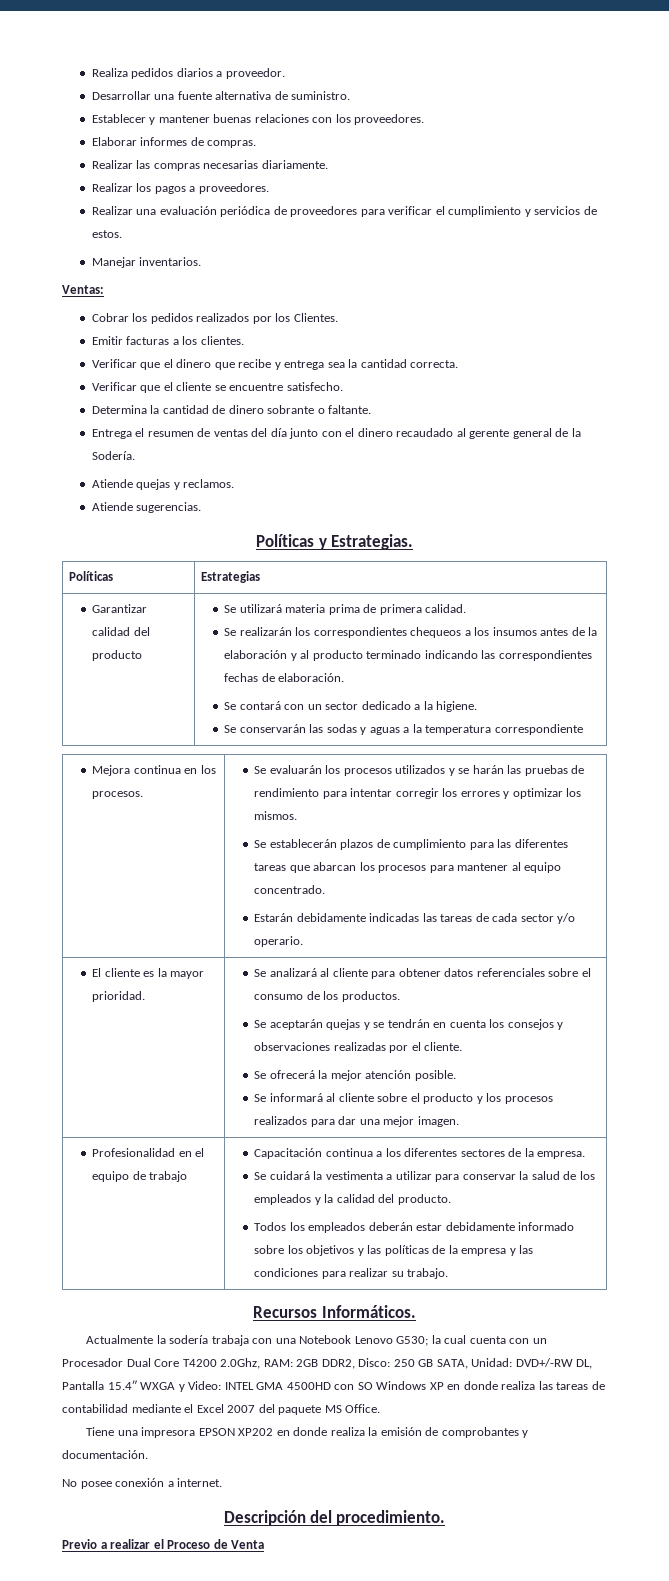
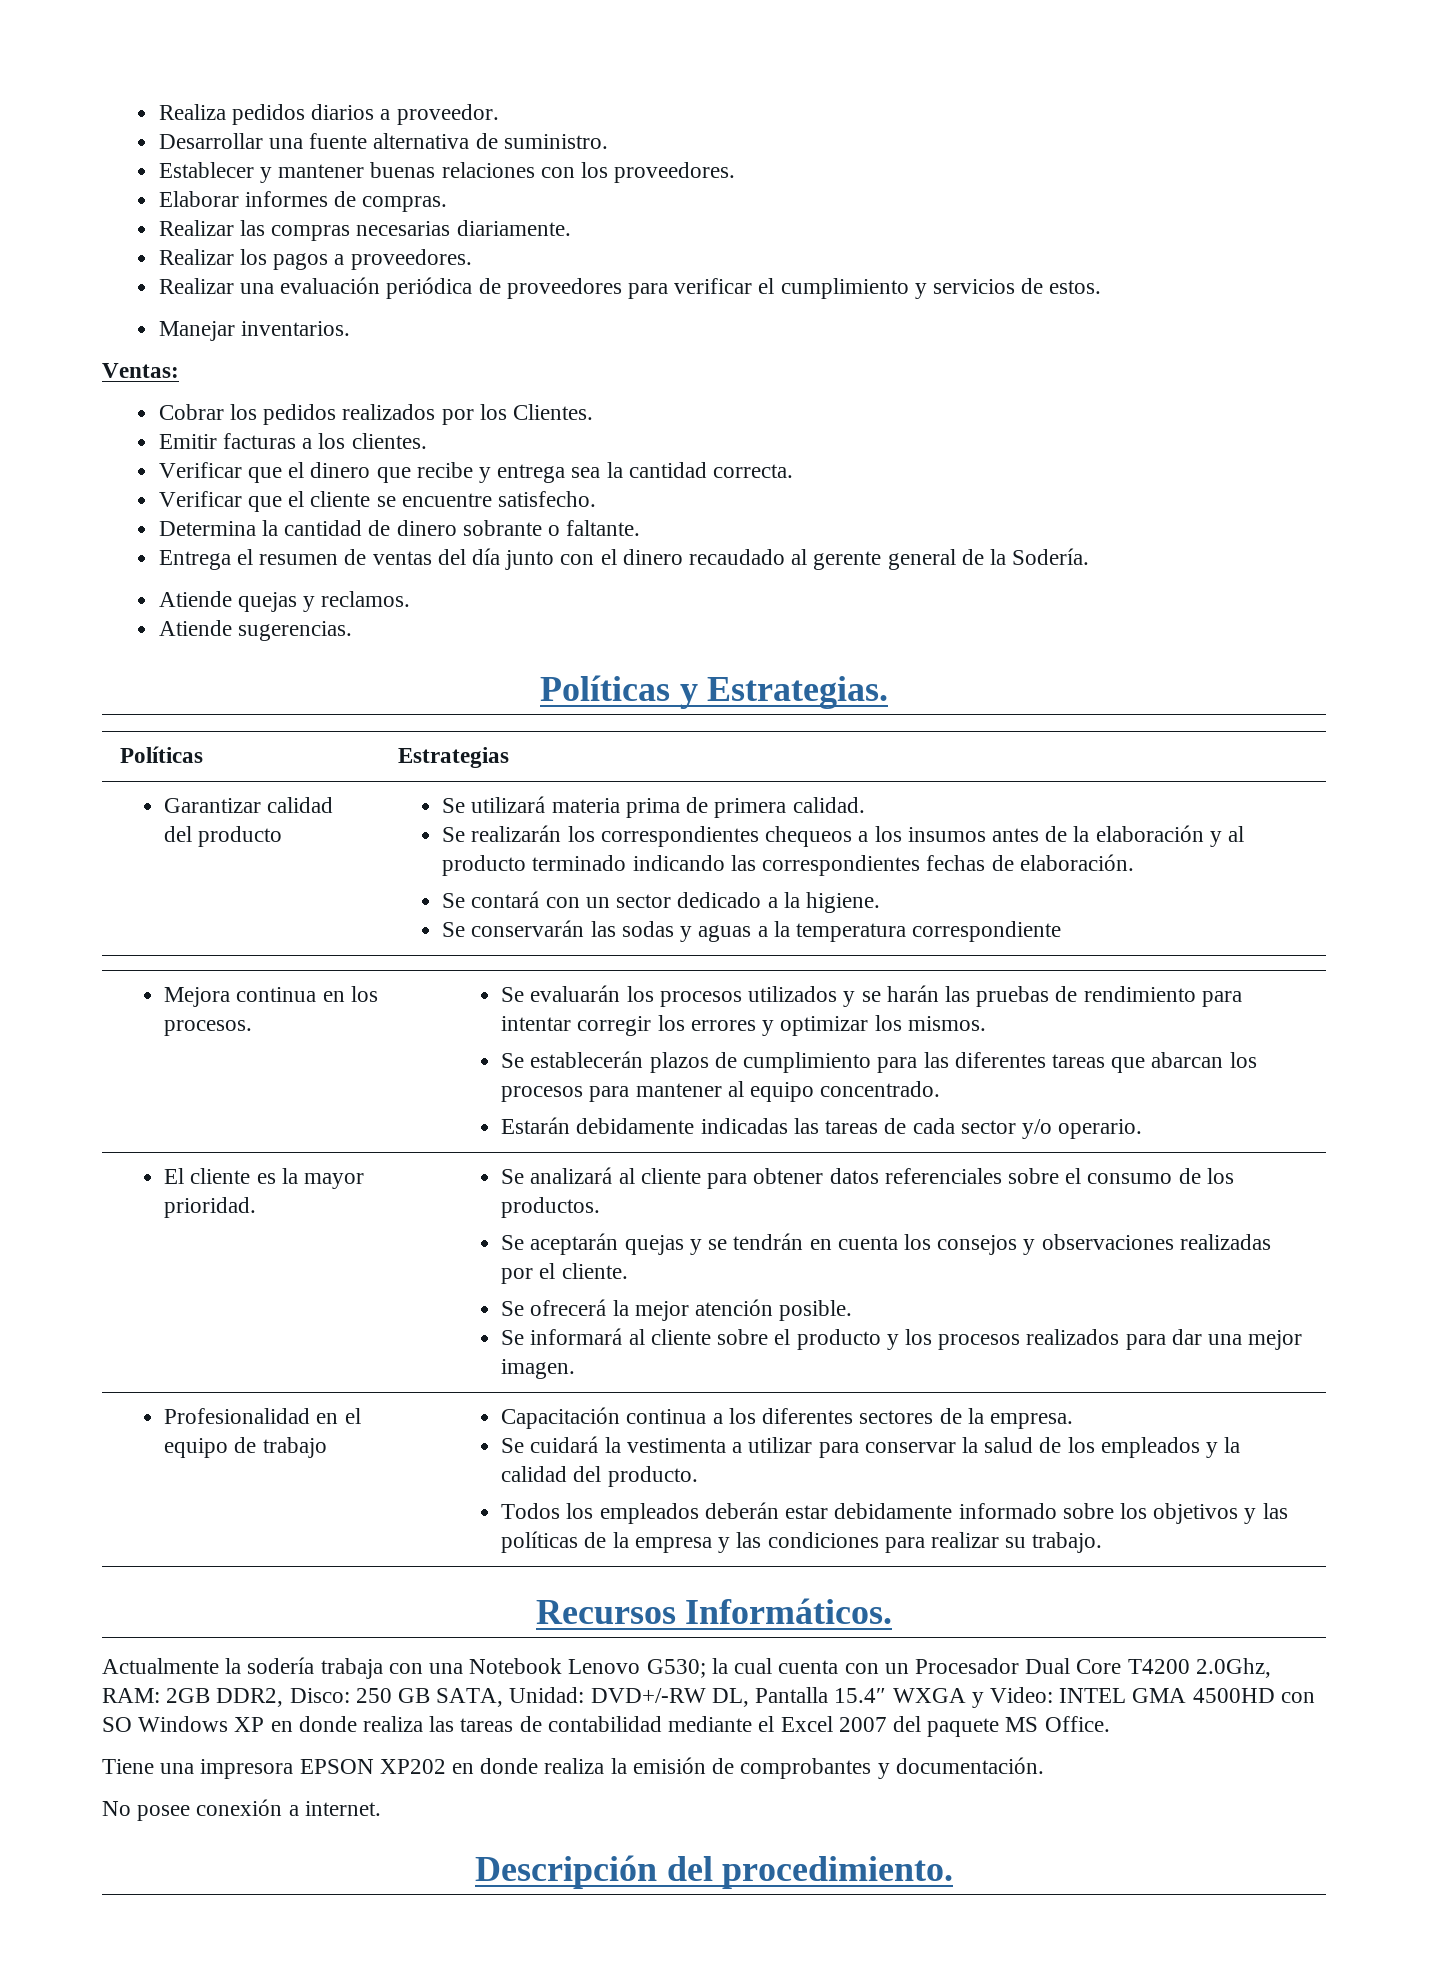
[62,1539,265,1549] // Previo a realizar el Proceso de Venta -> (954, 1872) none

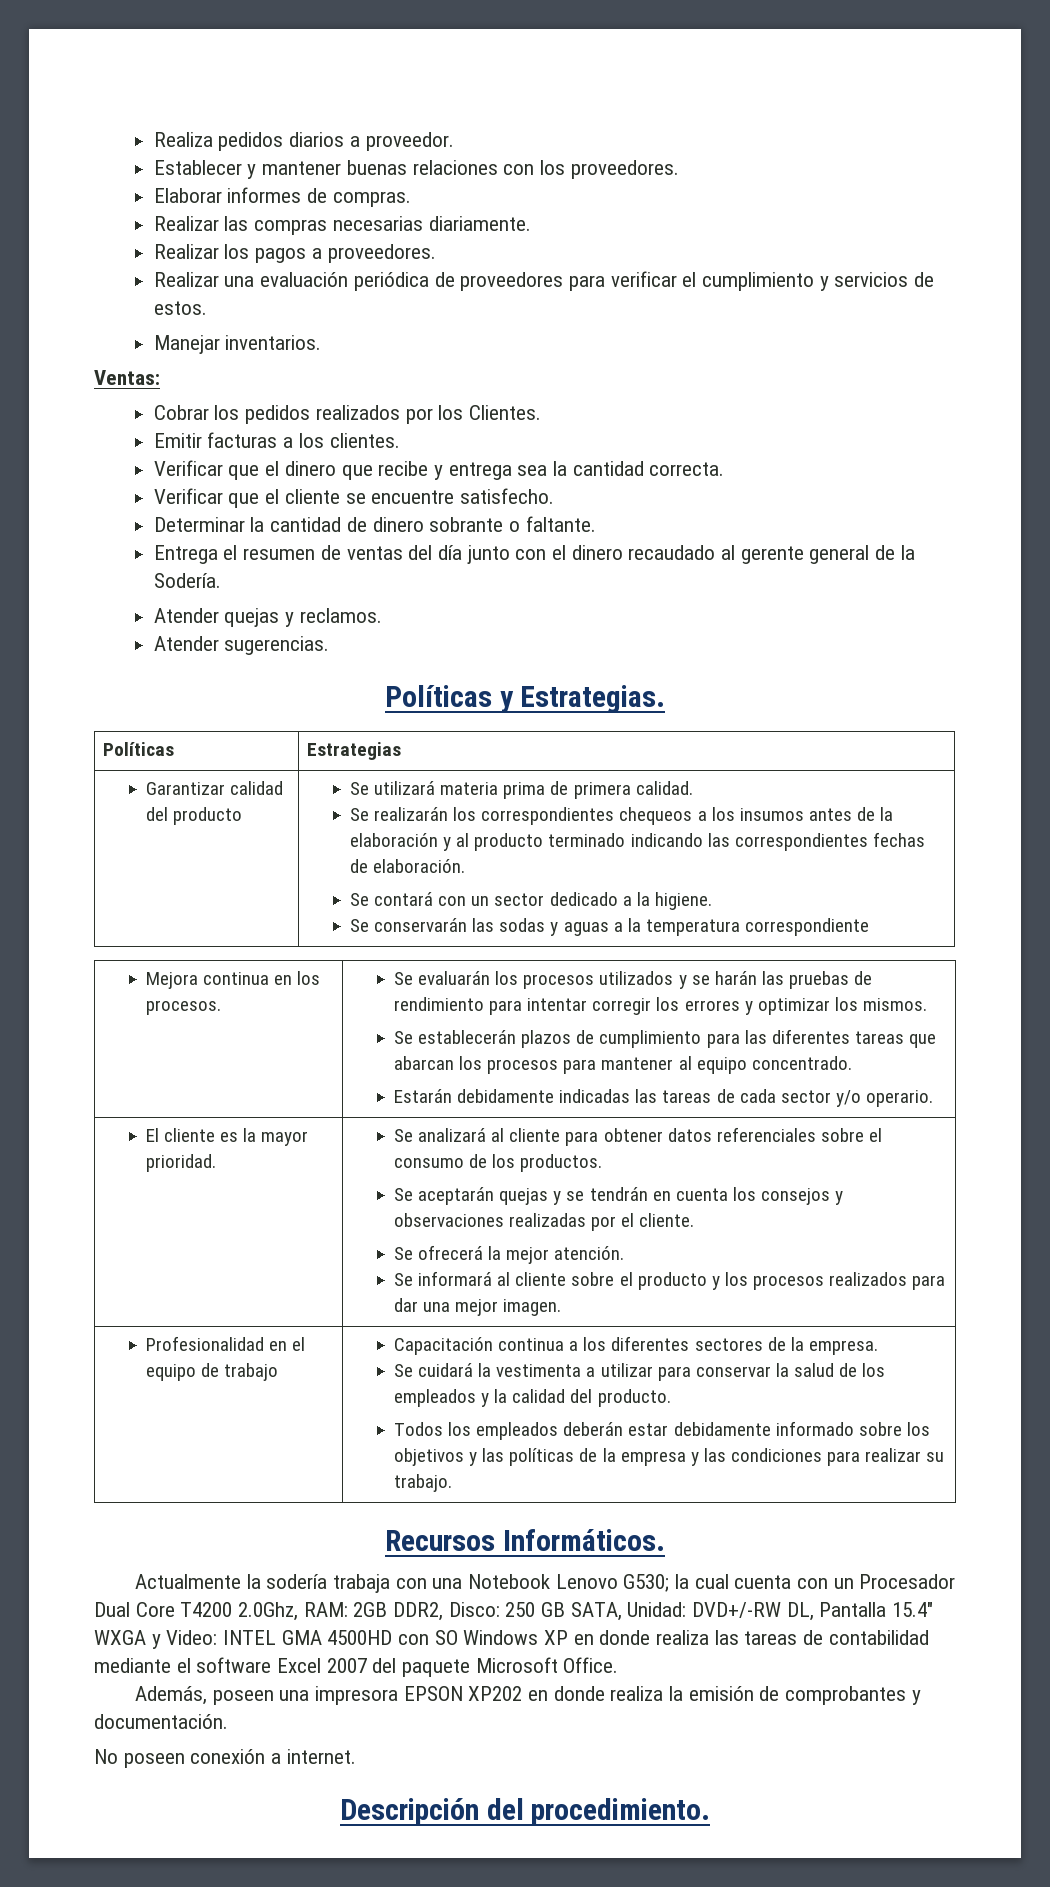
[158,133,608,149] // Desarrollar una fuente alternativa de suministro. -> (454, 141) none
[158,521,256,536] Determina -> [153,517,245,532] Determinar
[158,591,232,607] Atiende -> [153,608,219,623] Atender
[158,620,232,636] Atiende -> [153,636,219,651] Atender
[695,1299,853,1321] atención posible. -> [554,1246,625,1260] atención.
(775, 1724) none -> [196,1657,272,1673] software
[1005,1717,1039,1732] MS -> [475,1657,558,1673] Microsoft
[102,1759,154,1774] Tiene -> [135,1686,274,1705] Además, poseen
[137,1805,191,1821] posee -> [123,1753,185,1768] poseen

